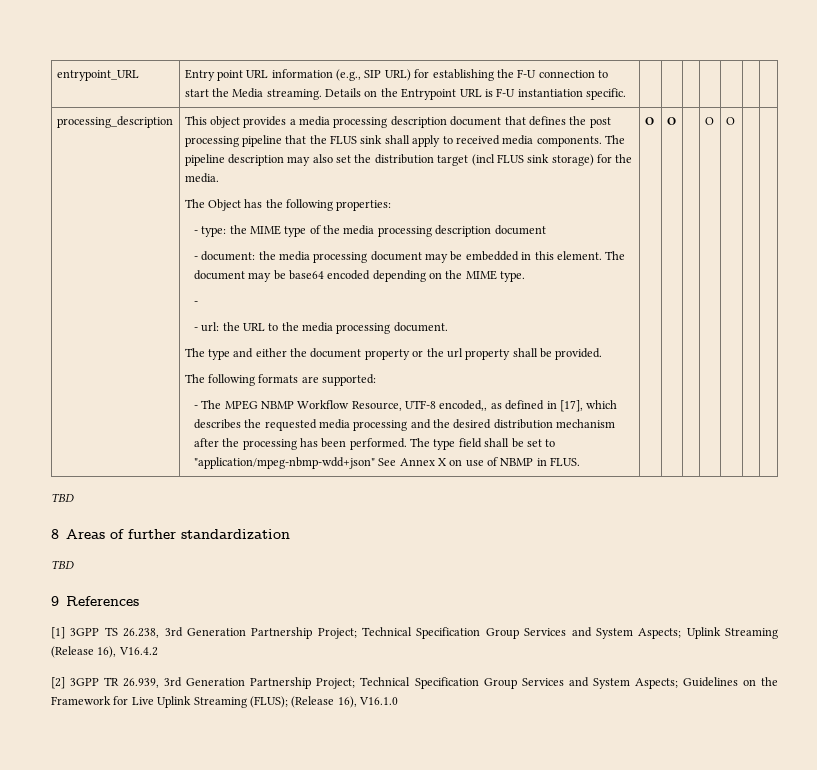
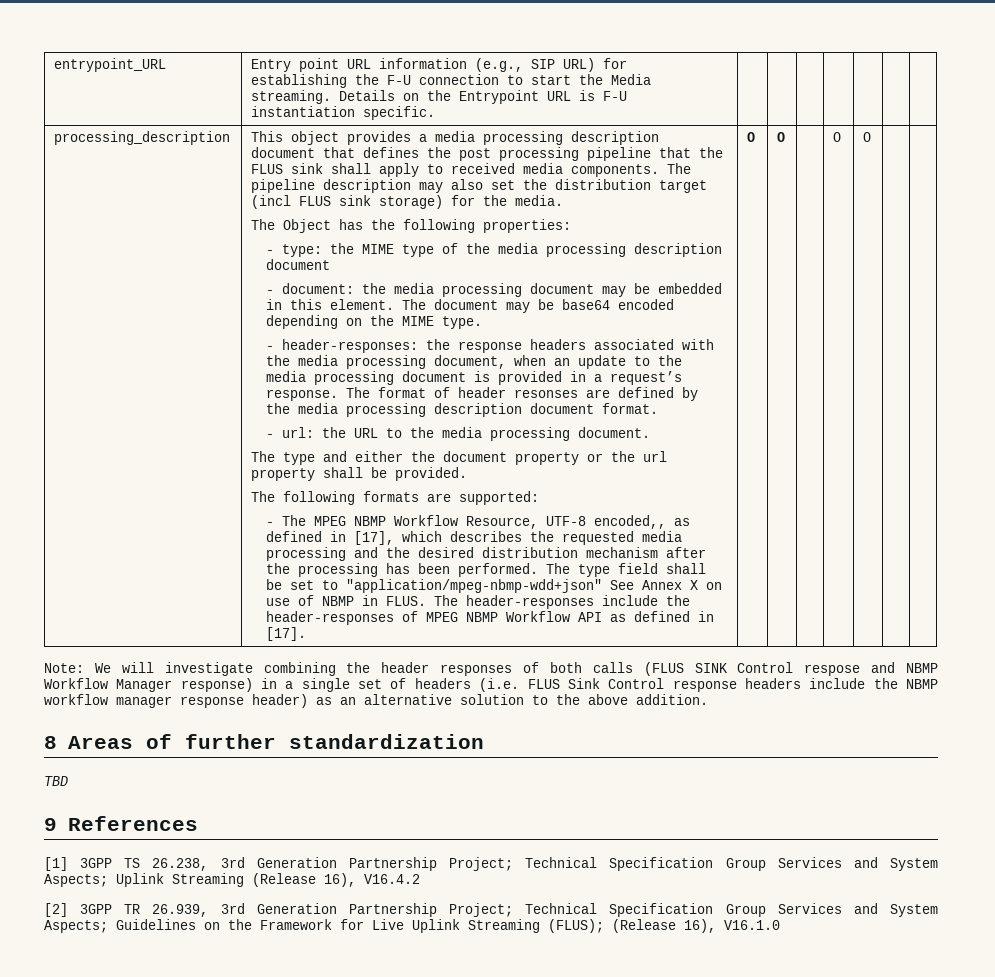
(198, 303) none -> [281,339,714,353] [265,355,682,369] [265,371,682,385] [265,387,698,401] [265,403,658,417] header-responses: the response headers associated with the media processing document, when an update to the media processing document is provided in a request’s response. The format of header resonses are defined by the media processing description document format.
[644,117,654,125] [666,117,676,125] [704,117,714,125] [725,117,735,125] [51,493,74,502] | O | O | | O | O | | // TBD -> [433,595,690,609] [265,611,714,625] [265,627,306,641] [747,132,756,142] [777,132,786,142] [833,132,842,142] [863,132,872,142] [44,662,938,676] [44,678,939,692] [44,694,708,708] The header-responses include the header-responses of MPEG NBMP Workflow API as defined in [17]. | O | O | | O | O | | // Note: We will investigate combining the header responses of both calls (FLUS SINK Control respose and NBMP Workflow Manager response) in a single set of headers (i.e. FLUS Sink Control response headers include the NBMP workflow manager response header) as an alternative solution to the above addition.

